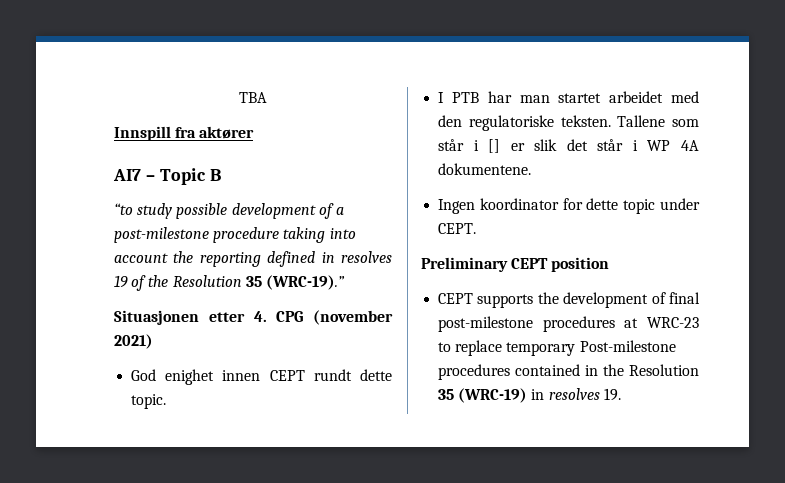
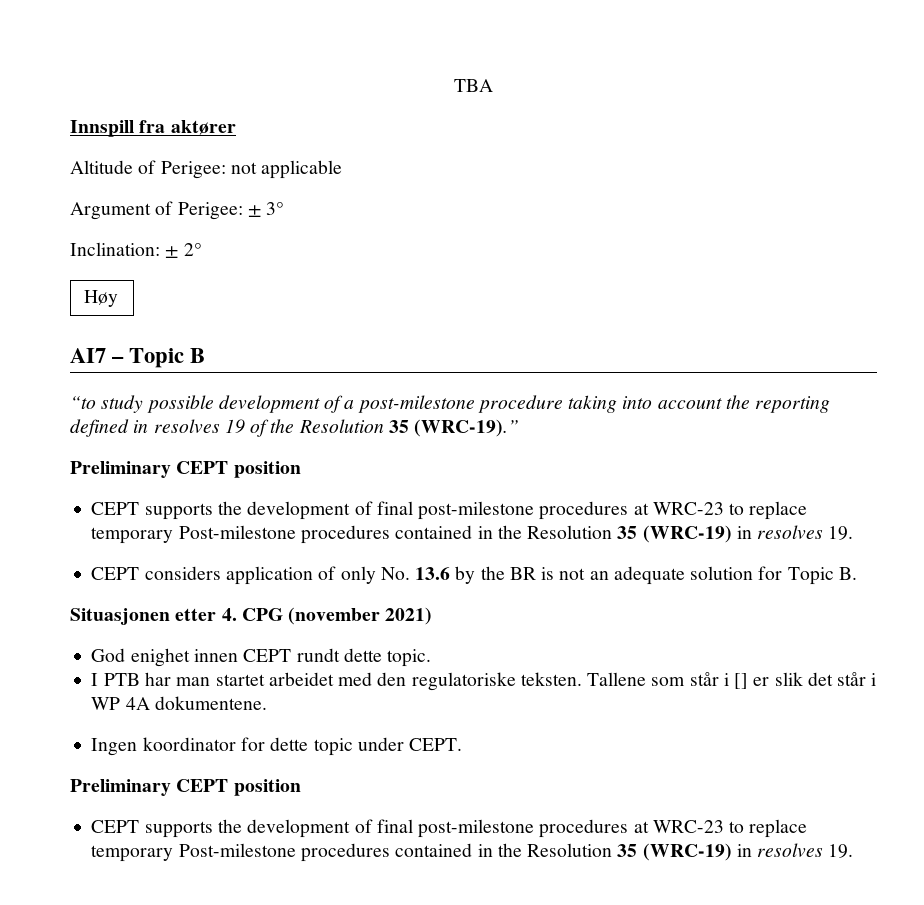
(255, 132) none -> [70,160,343,179] [70,201,285,220] [70,242,202,258] [84,290,119,307] // Altitude of Perigee: not applicable // Argument of Perigee: ± 3° // Inclination: ± 2° // Høy
(345, 282) none -> [70,461,301,478] [91,501,808,520] [91,525,854,544] [91,566,857,585] // Preliminary CEPT position // CEPT supports the development of final post-milestone procedures at WRC-23 to replace temporary Post-milestone procedures contained in the Resolution 35 (WRC-19) in resolves 19. // CEPT considers application of only No. 13.6 by the BR is not an adequate solution for Topic B.

